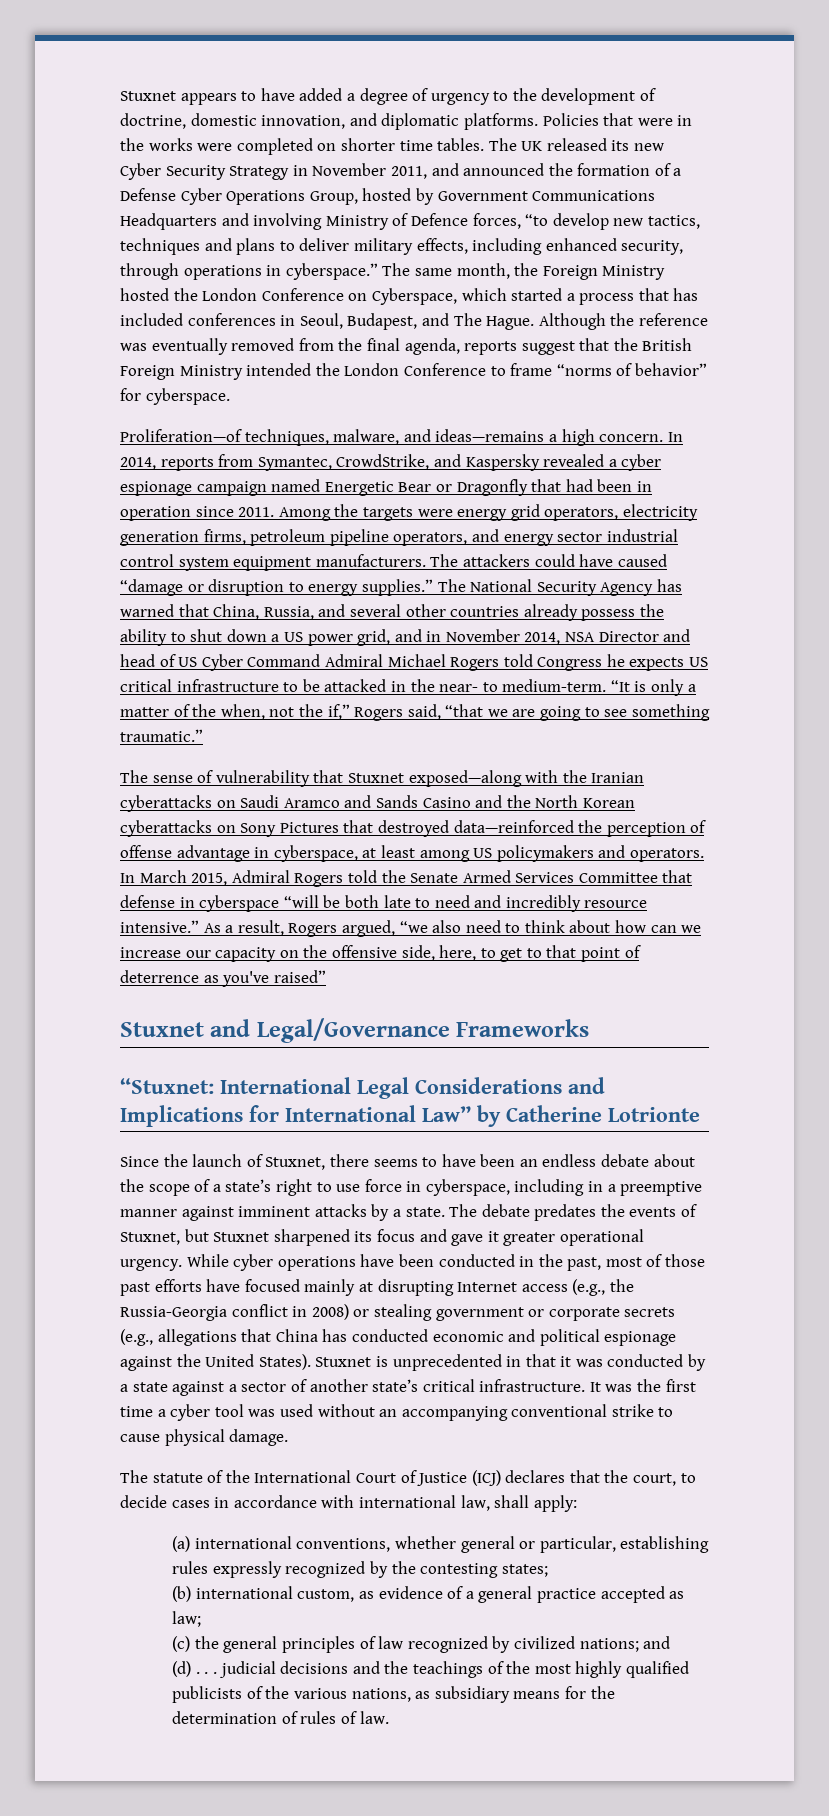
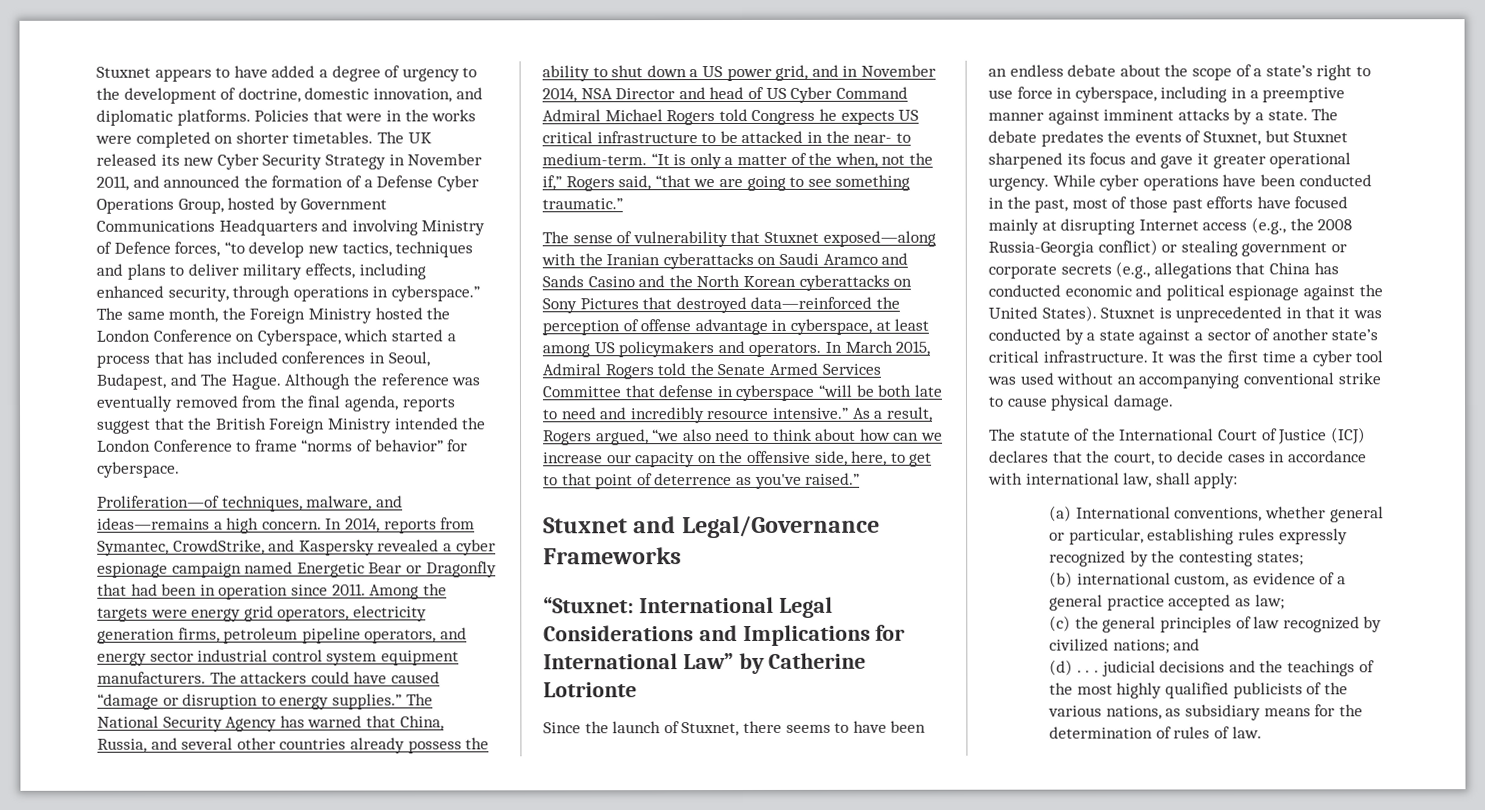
[399,138,485,151] time tables. -> [292,131,374,144] timetables.
[273,970,326,983] raised” -> [805,472,861,485] raised.”
[120,1304,349,1321] Russia-Georgia conflict in 2008) -> [1317,219,1353,231] [988,239,1158,257] 2008 Russia-Georgia conflict)
[194,1536,292,1549] international -> [1075,506,1171,519] International

